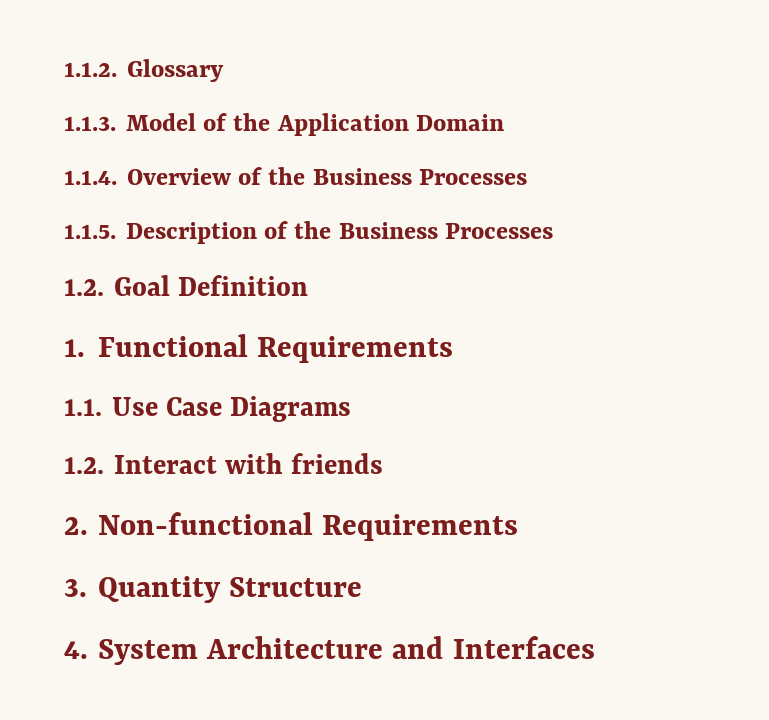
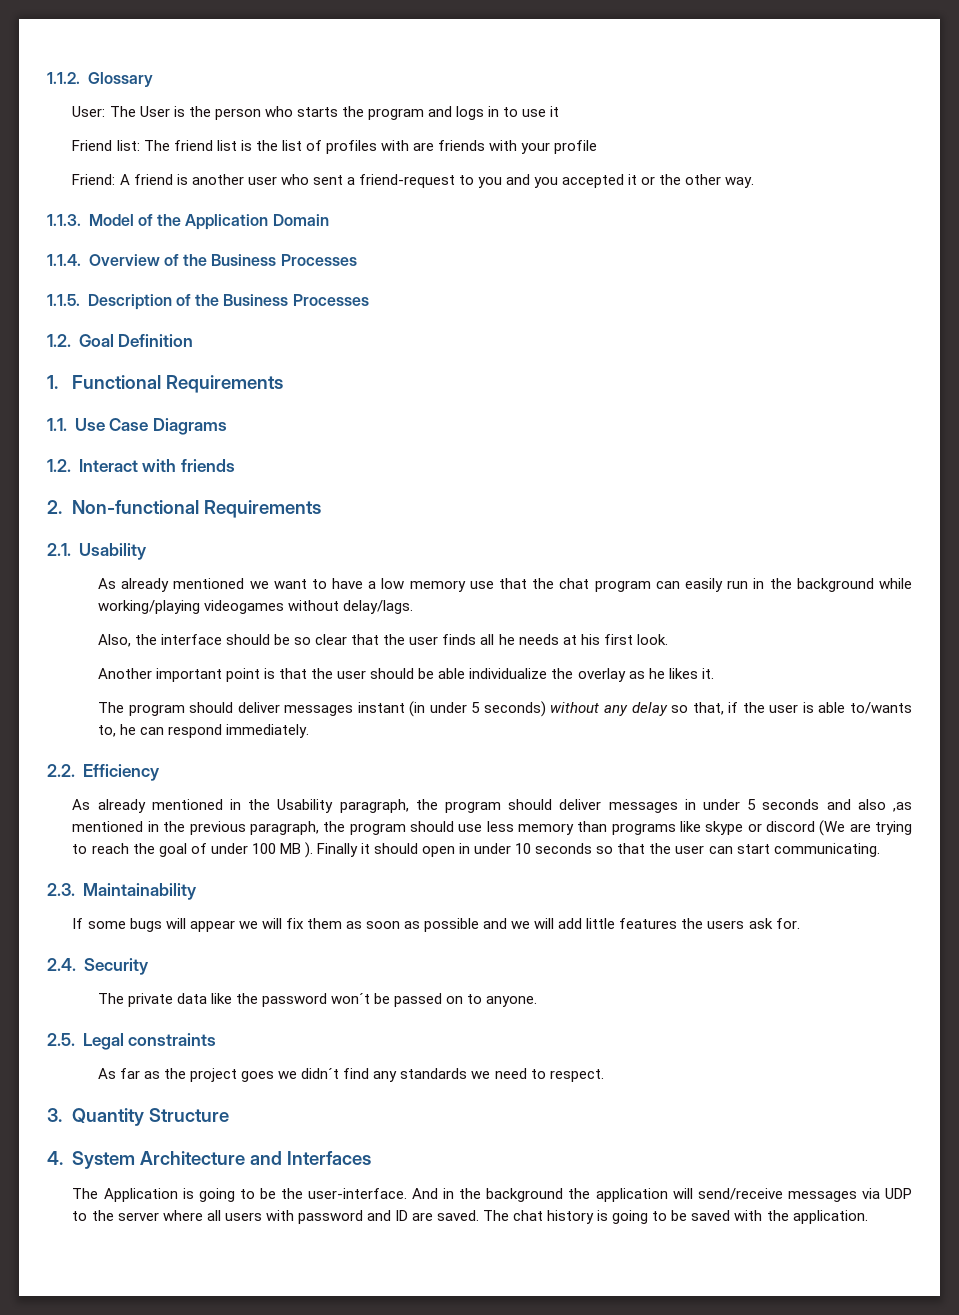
(224, 70) none -> [72,106,560,120] [72,140,598,154] [72,174,755,188] // User: The User is the person who starts the program and logs in to use it // Friend list: The friend list is the list of profiles with are friends with your profile // Friend: A friend is another user who sent a friend-request to you and you accepted it or the other way.
(519, 527) none -> [47,543,147,560] [97,578,913,592] [97,600,414,614] [97,634,668,647] [97,668,714,682] [97,701,912,717] [97,724,310,738] [47,764,160,781] [72,799,912,813] [72,820,912,836] [72,842,880,858] [47,883,197,900] [72,918,800,932] [47,958,149,975] [97,993,538,1007] [47,1033,217,1050] [97,1068,604,1082] // 2.1. Usability // As already mentioned we want to have a low memory use that the chat program can easily run in the background while working/playing videogames without delay/lags. // Also, the interface should be so clear that the user finds all he needs at his first look. // Another important point is that the user should be able individualize the overlay as he likes it. // The program should deliver messages instant (in under 5 seconds) without any delay so that, if the user is able to/wants to, he can respond immediately. // 2.2. Efficiency // As already mentioned in the Usability paragraph, the program should deliver messages in under 5 seconds and also ,as mentioned in the previous paragraph, the program should use less memory than programs like skype or discord (We are trying to reach the goal of under 100 MB ). Finally it should open in under 10 seconds so that the user can start communicating. // 2.3. Maintainability // If some bugs will appear we will fix them as soon as possible and we will add little features the users ask for. // 2.4. Security // The private data like the password won´t be passed on to anyone. // 2.5. Legal constraints // As far as the project goes we didn´t find any standards we need to respect.
(595, 647) none -> [72,1188,912,1202] [72,1210,868,1224] // The Application is going to be the user-interface. And in the background the application will send/receive messages via UDP to the server where all users with password and ID are saved. The chat history is going to be saved with the application.

